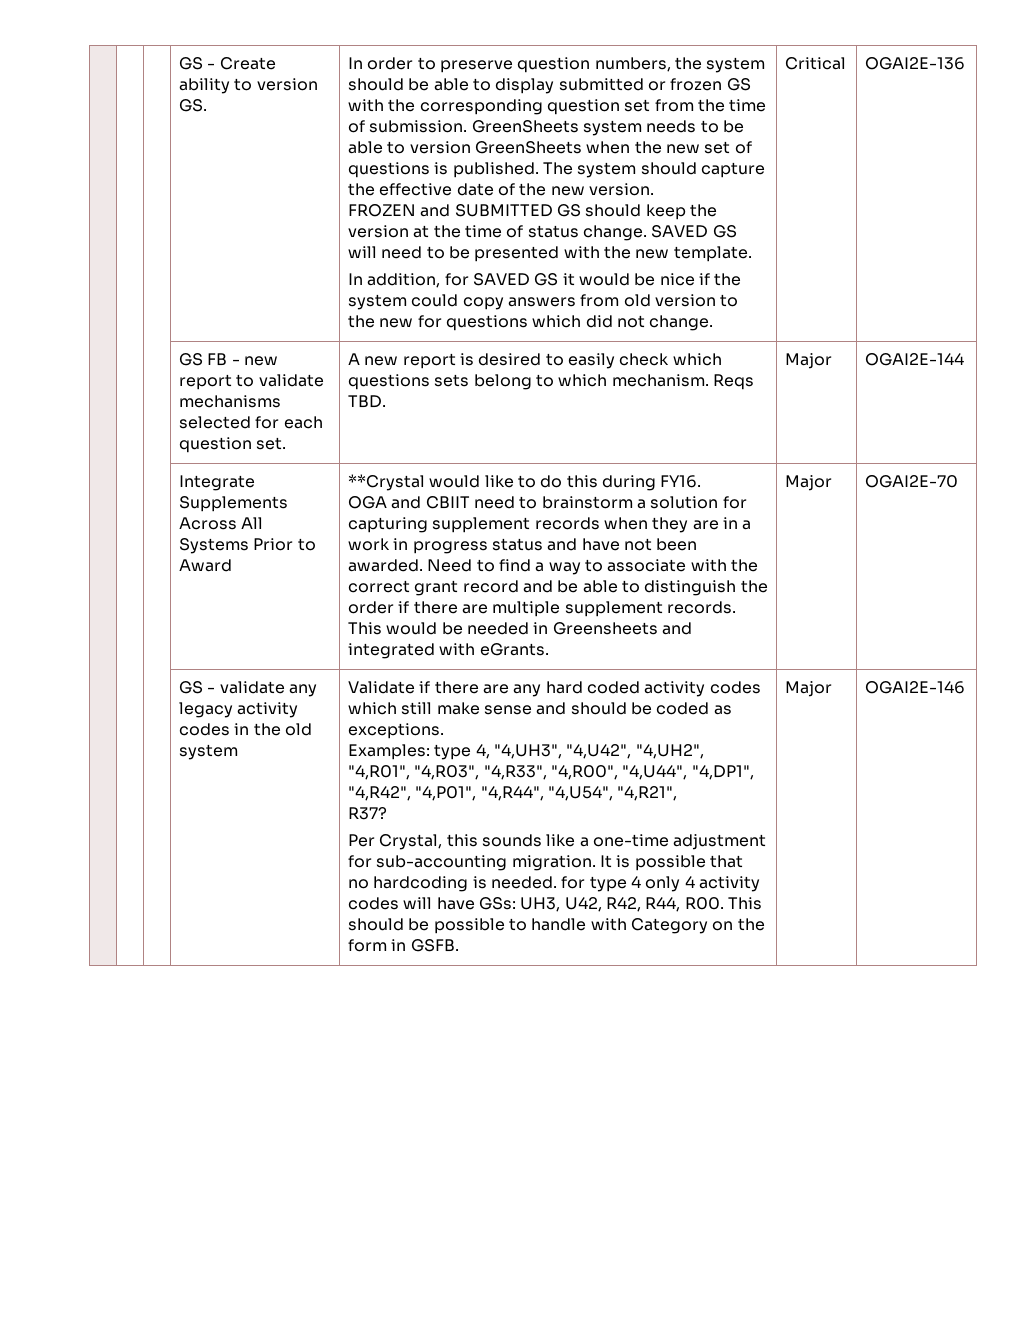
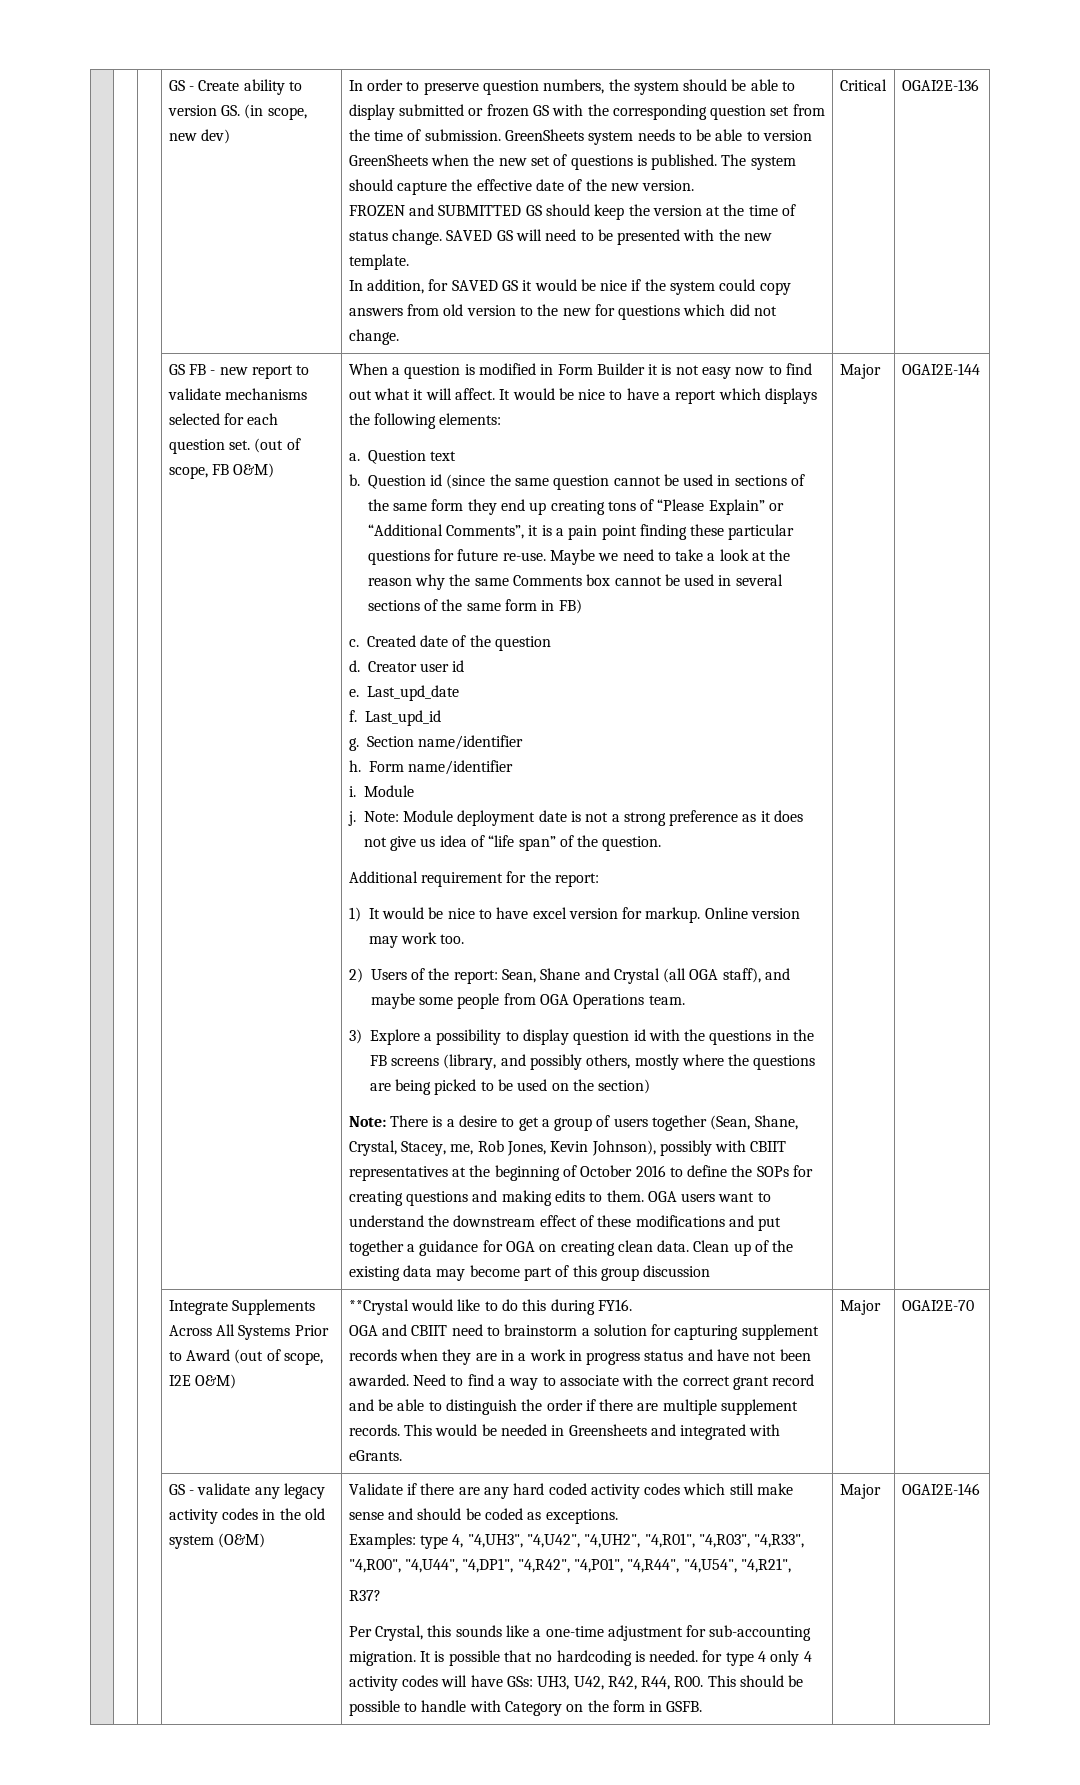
(208, 105) none -> [244,104,307,120] [168,129,230,144] (in scope, new dev)
[348,353,722,369] [348,374,754,390] [348,395,387,408] | A new report is desired to easily check which questions sets belong to which mechanism. Reqs TBD. -> [254,438,301,453] [168,463,275,479] [348,363,813,379] [348,388,818,404] [348,413,502,429] [348,450,456,464] [348,474,806,490] [367,499,785,515] [367,524,795,540] [367,549,791,565] [367,574,783,590] [367,599,582,614] [348,635,551,651] [348,660,465,672] [348,685,459,701] [348,710,441,726] [348,735,523,751] [348,760,513,775] [348,785,414,797] [347,810,804,826] [363,835,662,851] [348,871,599,887] [348,907,801,923] [368,932,465,948] [348,968,791,984] [370,993,685,1009] [348,1029,815,1045] [369,1054,816,1070] [369,1079,651,1095] [348,1115,798,1131] [348,1140,787,1156] [348,1165,814,1181] [348,1190,771,1206] [348,1215,782,1231] [348,1240,794,1256] [348,1265,711,1281] (out of scope, FB O&M) | When a question is modified in Form Builder it is not easy now to find out what it will affect. It would be nice to have a report which displays the following elements: // a. Question text // b. Question id (since the same question cannot be used in sections of the same form they end up creating tons of “Please Explain” or “Additional Comments”, it is a pain point finding these particular questions for future re-use. Maybe we need to take a look at the reason why the same Comments box cannot be used in several sections of the same form in FB) // c. Created date of the question // d. Creator user id // e. Last_upd_date // f. Last_upd_id // g. Section name/identifier // h. Form name/identifier // i. Module // j. Note: Module deployment date is not a strong preference as it does not give us idea of “life span” of the question. // Additional requirement for the report: // 1) It would be nice to have excel version for markup. Online version may work too. // 2) Users of the report: Sean, Shane and Crystal (all OGA staff), and maybe some people from OGA Operations team. // 3) Explore a possibility to display question id with the questions in the FB screens (library, and possibly others, mostly where the questions are being picked to be used on the section) // Note: There is a desire to get a group of users together (Sean, Shane, Crystal, Stacey, me, Rob Jones, Kevin Johnson), possibly with CBIIT representatives at the beginning of October 2016 to define the SOPs for creating questions and making edits to them. OGA users want to understand the downstream effect of these modifications and put together a guidance for OGA on creating clean data. Clean up of the existing data may become part of this group discussion
(233, 565) none -> [234,1349,323,1365] [168,1374,236,1389] (out of scope, I2E O&M)
(239, 752) none -> [217,1533,265,1548] (O&M)

